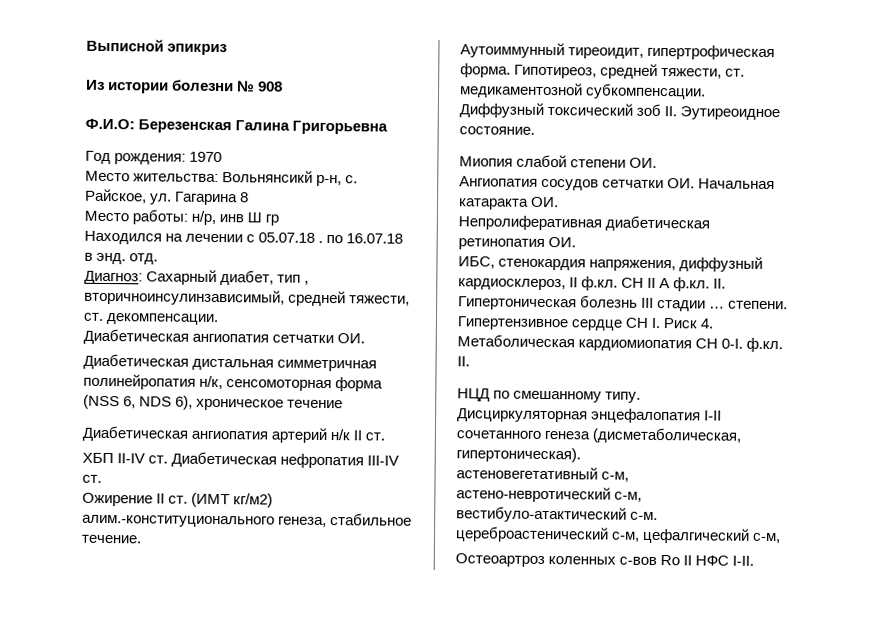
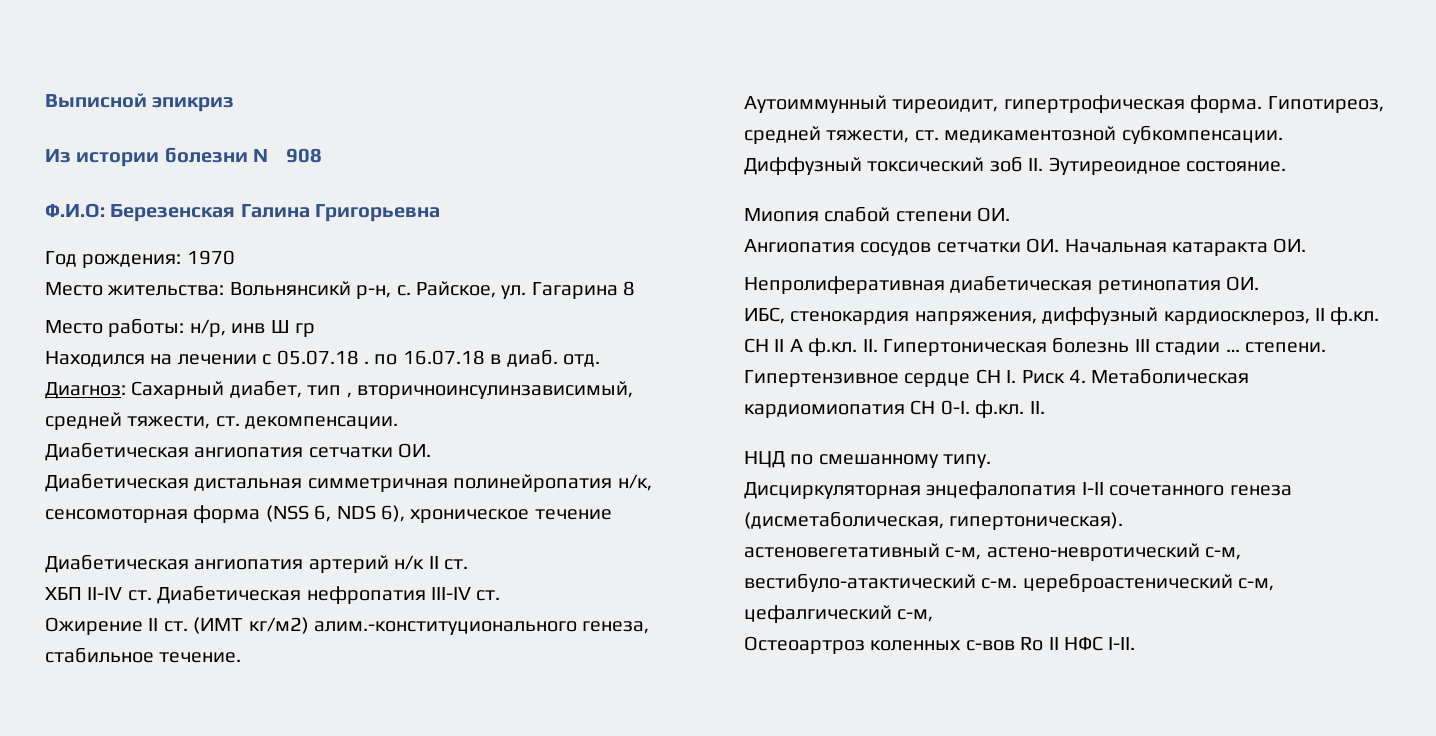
[96,252,127,265] энд. -> [506,349,558,367] диаб.

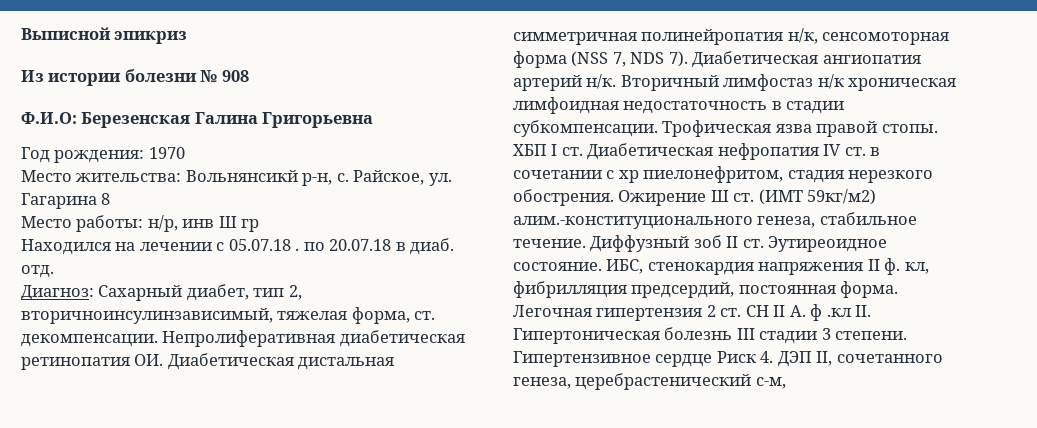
[402,350,485,365] 16.07.18 -> [329,239,392,251] 20.07.18
[346,381,633,399] [45,412,211,430] , вторичноинсулинзависимый, средней тяжести, -> [288,285,302,300] [21,307,410,324] 2, вторичноинсулинзависимый, тяжелая форма,
[45,442,432,461] // Диабетическая ангиопатия сетчатки ОИ. // -> [162,330,465,347] [21,354,164,370] Непролиферативная диабетическая ретинопатия ОИ.
[314,505,612,523] [45,554,468,573] [45,587,123,600] 6, NDS 6), хроническое течение // Диабетическая ангиопатия артерий н/к II ст. // ХБП II-IV -> [612,51,921,68] [513,74,957,91] [513,97,845,114] [513,120,938,137] [513,144,558,156] 7, NDS 7). Диабетическая ангиопатия артерий н/к. Вторичный лимфостаз н/к хроническая лимфоидная недостаточность в стадии субкомпенсации. Трофическая язва правой стопы. ХБП I
[431,587,501,601] [45,617,159,635] III-IV ст. // Ожирение II -> [823,144,881,156] [513,166,934,183] [513,189,729,206] IV ст. в сочетании с хр пиелонефритом, стадия нерезкого обострения. Ожирение Ш
[248,617,309,634] кг/м2) -> [807,189,877,205] 59кг/м2)
[744,95,1384,113] [744,125,1283,144] [744,156,1286,175] [744,206,1011,222] [744,238,1307,256] [744,275,1260,294] [744,307,1380,325] [744,338,858,356] // Аутоиммунный тиреоидит, гипертрофическая форма. Гипотиреоз, средней тяжести, ст. медикаментозной субкомпенсации. Диффузный токсический зоб II. Эутиреоидное состояние. // Миопия слабой степени ОИ. // Ангиопатия сосудов сетчатки ОИ. Начальная катаракта ОИ. // Непролиферативная диабетическая ретинопатия ОИ. // ИБС, стенокардия напряжения, диффузный кардиосклероз, II ф.кл. СН II А ф.кл. -> [590,235,888,252] [513,258,929,275] [513,281,899,298] [513,304,851,321] Диффузный зоб II ст. Эутиреоидное состояние. ИБС, стенокардия напряжения II ф. кл, фибрилляция предсердий, постоянная форма. Легочная гипертензия 2 ст. СН II А. ф .кл
[1225,349,1240,352] … -> [821,328,831,340] 3
[975,368,1250,384] [744,400,1045,418] [744,451,992,468] [744,481,1292,499] [744,511,1124,530] [744,543,1242,561] [744,573,1275,592] [744,605,934,623] [744,636,1136,654] СН I. Риск 4. Метаболическая кардиомиопатия СН 0-I. ф.кл. II. // НЦД по смешанному типу. // Дисциркуляторная энцефалопатия I-II сочетанного генеза (дисметаболическая, гипертоническая). // астеновегетативный с-м, астено-невротический с-м, вестибуло-атактический с-м. цереброастенический с-м, цефалгический с-м, // Остеоартроз коленных с-вов Rо II НФС I-II. -> [716,351,943,367] [513,373,786,390] Риск 4. ДЭП II, сочетанного генеза, церебрастенический с-м,

